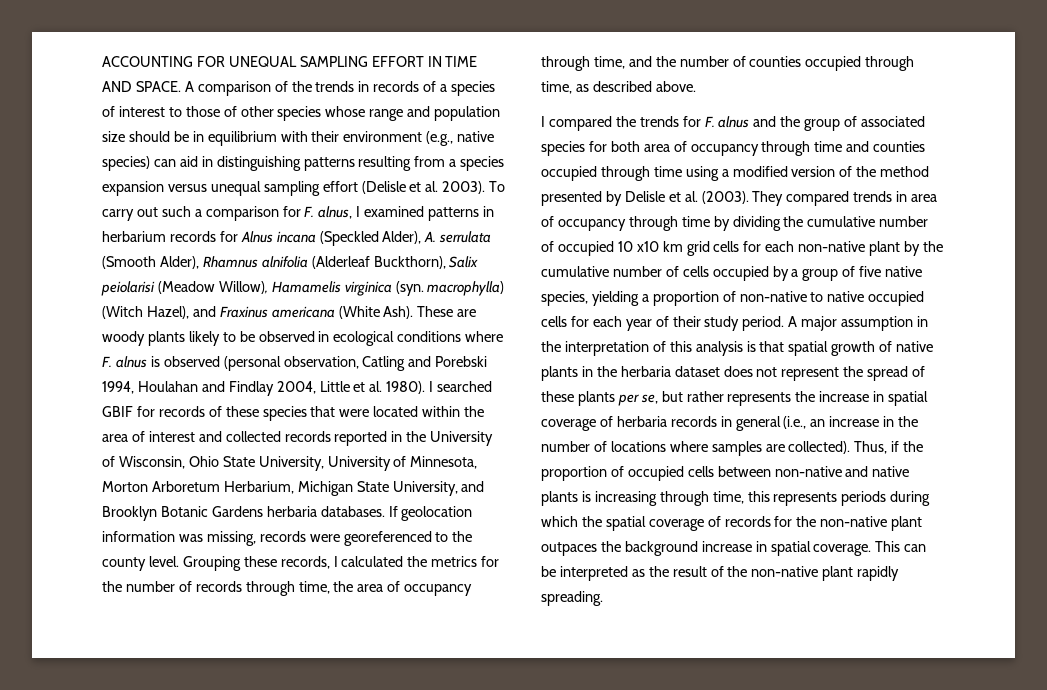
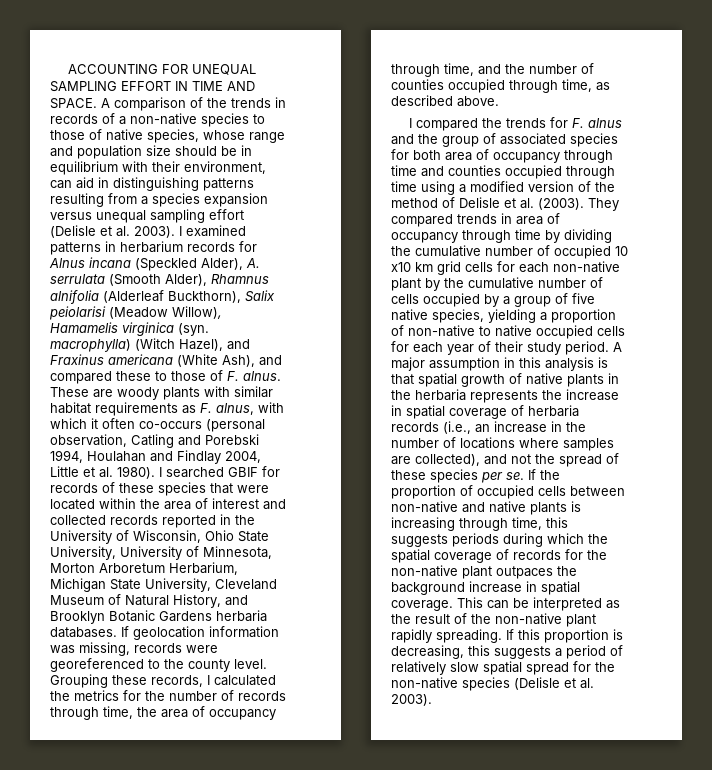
[451,81,496,96] [102,106,322,121] species of interest to those of other species -> [130,113,265,127] [50,129,199,143] non-native species to those of native species,
[343,131,495,146] [102,156,150,171] environment (e.g., native species) -> [184,161,266,174] environment,
[489,181,506,192] [102,206,353,221] To carry out such a comparison for F. alnus, -> (175, 232) none
[383,306,477,319] [102,331,504,346] [102,356,220,368] Ash). These are woody plants likely to be observed in ecological conditions where F. alnus is observed -> [222,355,282,367] [50,370,281,384] [50,386,273,400] [50,402,284,416] [50,418,202,429] Ash), and compared these to those of F. alnus. These are woody plants with similar habitat requirements as F. alnus, with which it often co-occurs
(458, 488) none -> [215,579,277,590] [50,594,221,608] Cleveland Museum of Natural History,
[541,191,622,206] presented by -> [442,197,455,208] of
[541,341,666,356] the interpretation of -> (515, 362) none
[674,366,926,381] [541,391,724,406] dataset does not represent the spread of these plants per se, but rather -> (466, 395) none
[720,416,781,431] in general -> (439, 427) none
[788,441,900,454] collected). Thus, if -> [415,453,619,467] [391,469,536,483] collected), and not the spread of these species per se. If
[773,492,838,506] represents -> [391,534,448,547] suggests
(603, 598) none -> [506,629,623,643] [391,645,623,659] [391,661,615,675] [391,677,594,691] [391,694,432,706] If this proportion is decreasing, this suggests a period of relatively slow spatial spread for the non-native species (Delisle et al. 2003).

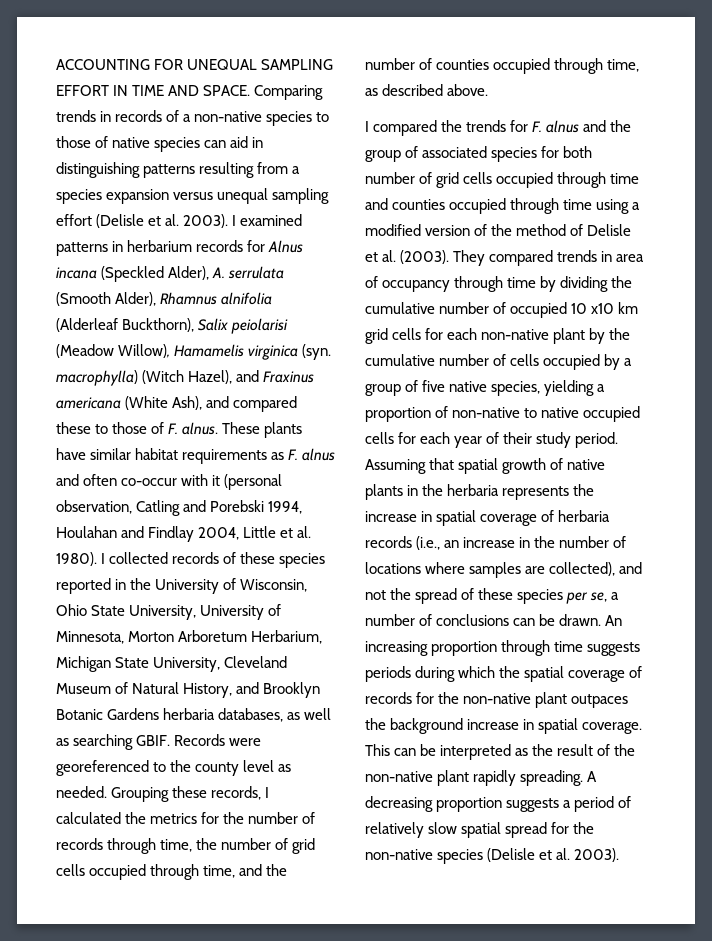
[101,97,227,111] A comparison of the -> [254,85,324,100] Comparing
[147,129,285,143] [50,145,252,159] [50,161,266,175] species, whose range and population size should be in equilibrium with their environment, -> [154,137,201,152] species
[93,386,230,400] are woody plants with -> [264,422,303,438] [56,448,86,460] plants have
[216,402,284,415] [50,418,202,429] alnus, with which it often co-occurs -> [302,448,336,461] [56,474,221,486] alnus and often co-occur with it
[166,466,280,478] searched GBIF for -> [109,552,169,564] collected
[210,483,269,494] [50,498,286,510] [50,515,158,525] that were located within the area of interest and collected records -> (326, 560) none
[50,626,279,640] [50,642,182,656] databases. If geolocation information was missing, records -> [218,708,332,722] [56,734,226,750] databases, as well as searching GBIF. Records
[234,659,267,669] level. -> [243,760,292,772] [56,786,107,798] level as needed.
[161,706,276,720] area of occupancy -> [221,838,316,854] [56,864,147,880] number of grid cells occupied
[445,149,560,163] area of occupancy -> [365,172,554,188] number of grid cells occupied
[613,342,622,352] [391,357,608,371] A major assumption in this analysis is -> [365,459,426,474] Assuming
[506,469,560,480] [391,485,625,499] [391,501,581,515] [391,517,568,531] se. If the proportion of occupied cells between non-native and native plants is increasing through time, this -> [590,592,620,602] [365,614,623,626] [365,640,584,656] se, a number of conclusions can be drawn. An increasing proportion through time
[506,629,623,643] [391,645,490,659] If this proportion is decreasing, this -> [587,771,598,782] [365,796,503,812] A decreasing proportion

